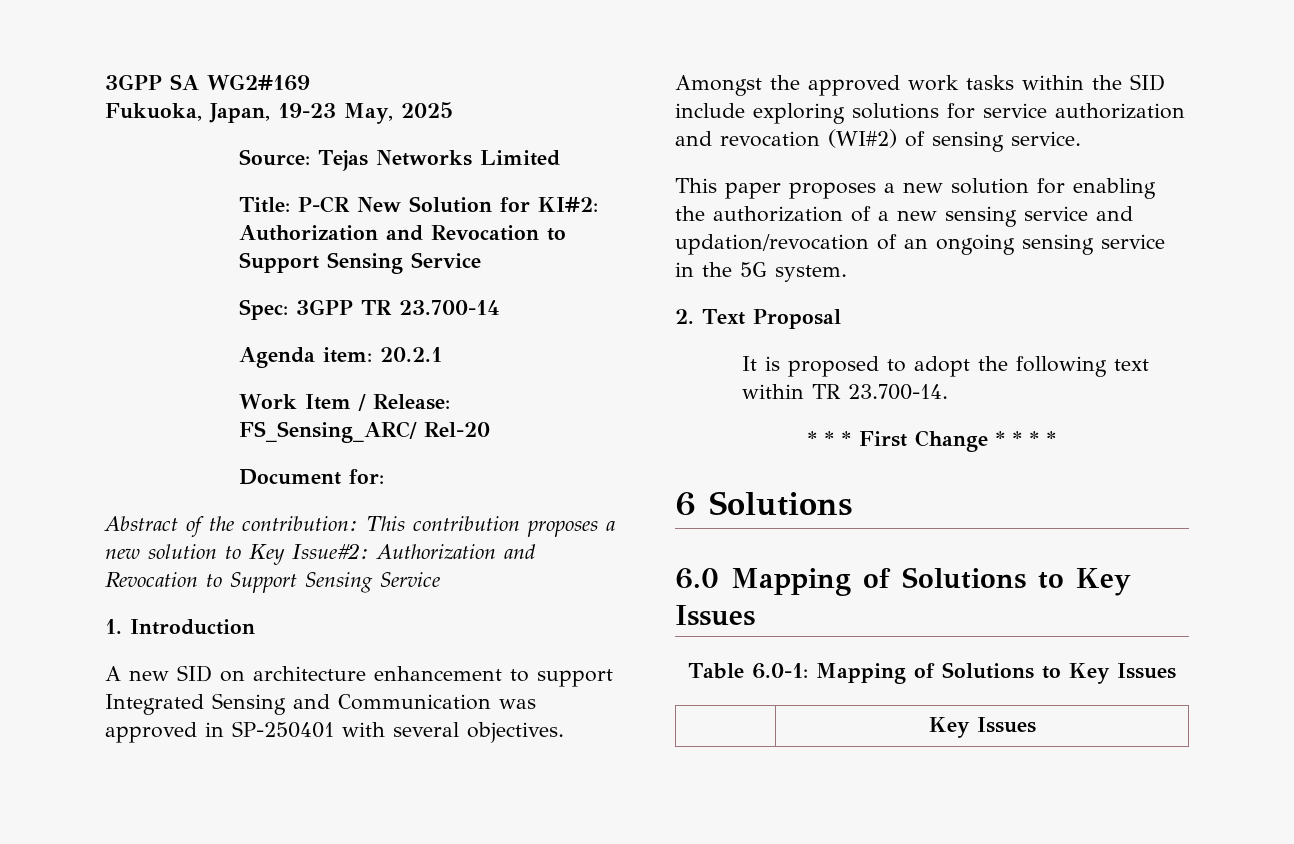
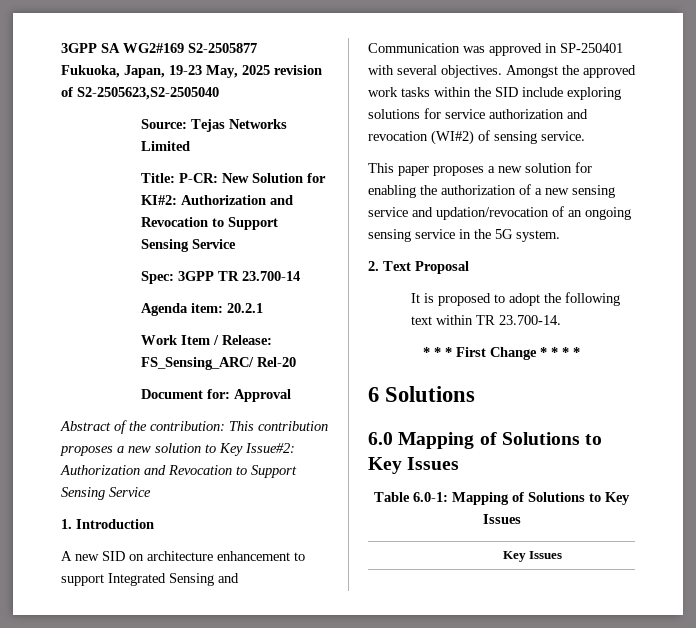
(310, 82) none -> [188,43,257,53] S2-2505877
(453, 110) none -> [274,65,322,75] [61,87,219,100] revision of S2-2505623,S2-2505040
[297,196,350,213] P-CR -> [179,173,219,183] P-CR:
(384, 476) none -> [234,389,292,402] Approval

